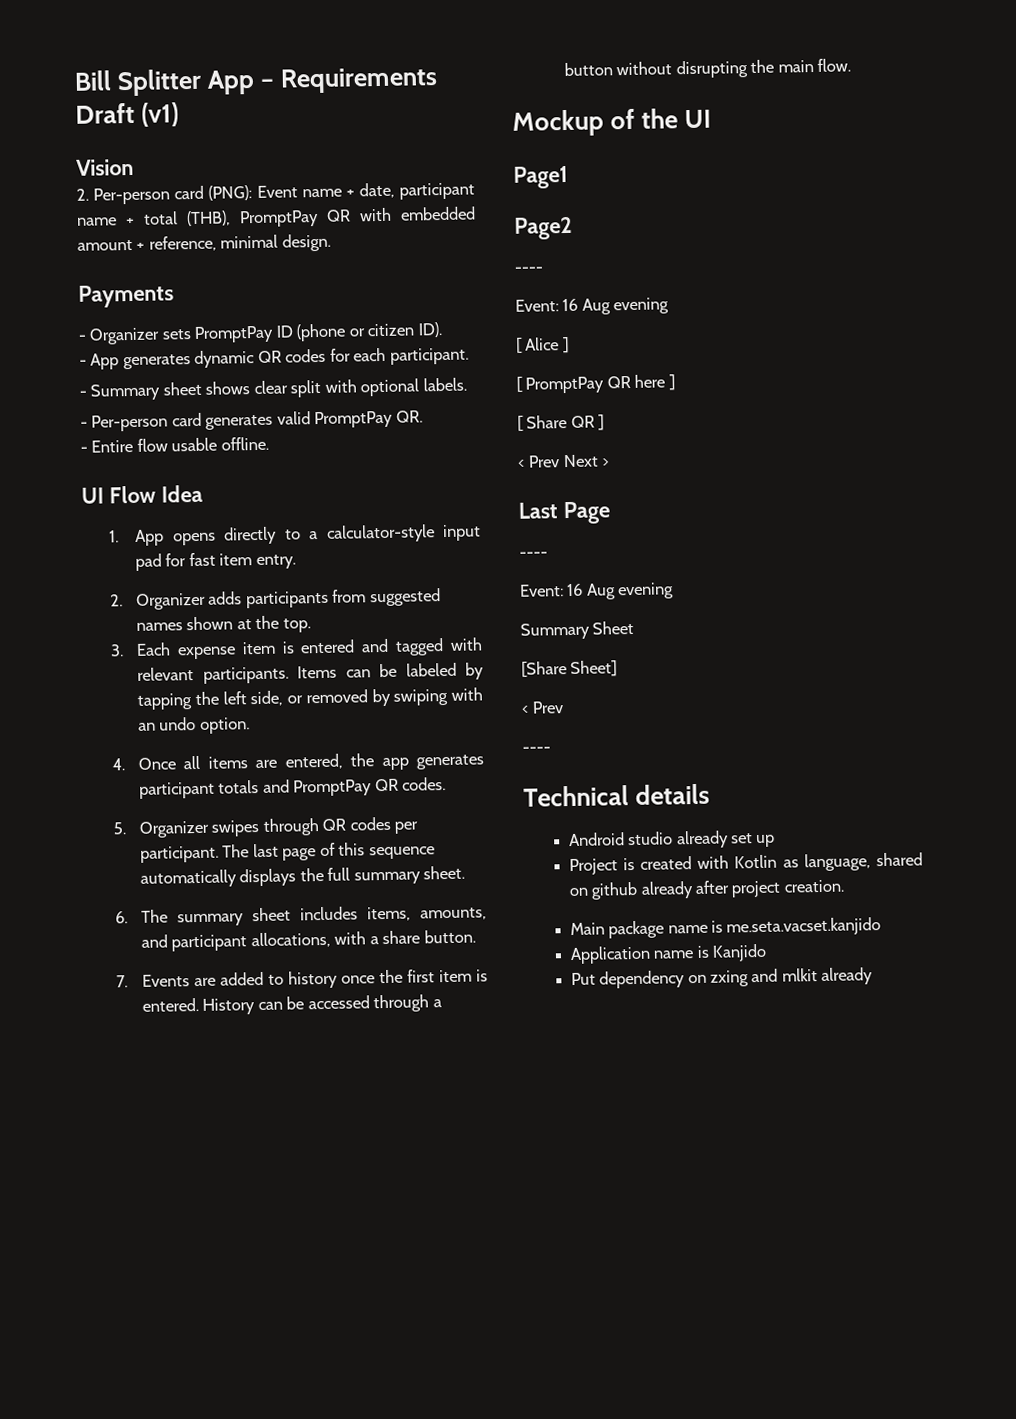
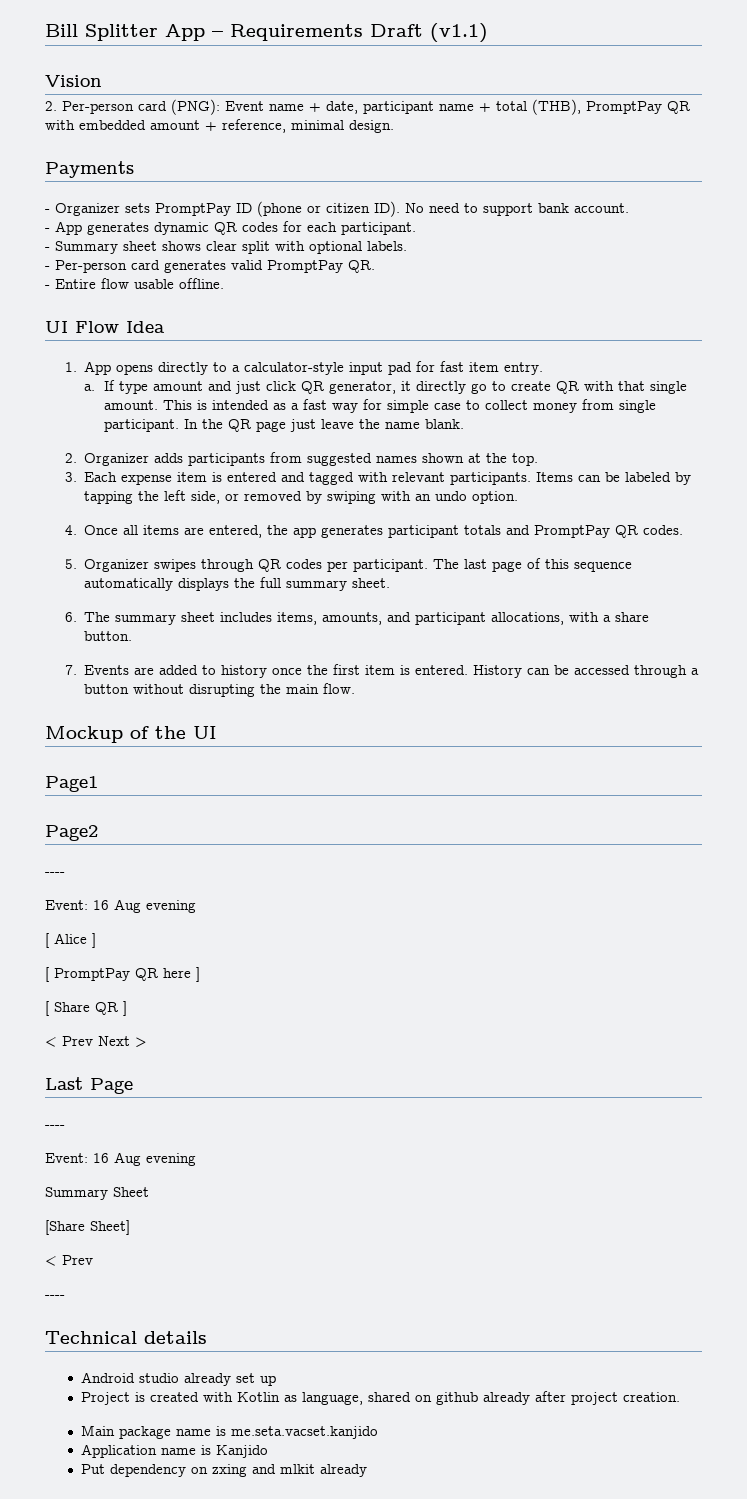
[141,102,180,127] (v1) -> [430,23,488,43] (v1.1)
(443, 330) none -> [405,203,629,216] No need to support bank account.
(296, 562) none -> [84,380,687,394] [103,399,656,413] [103,419,464,432] // a. If type amount and just click QR generator, it directly go to create QR with that single amount. This is intended as a fast way for simple case to collect money from single participant. In the QR page just leave the name blank.

